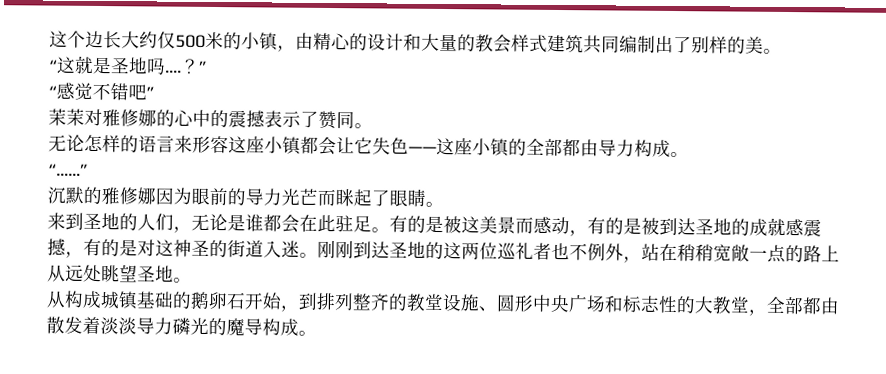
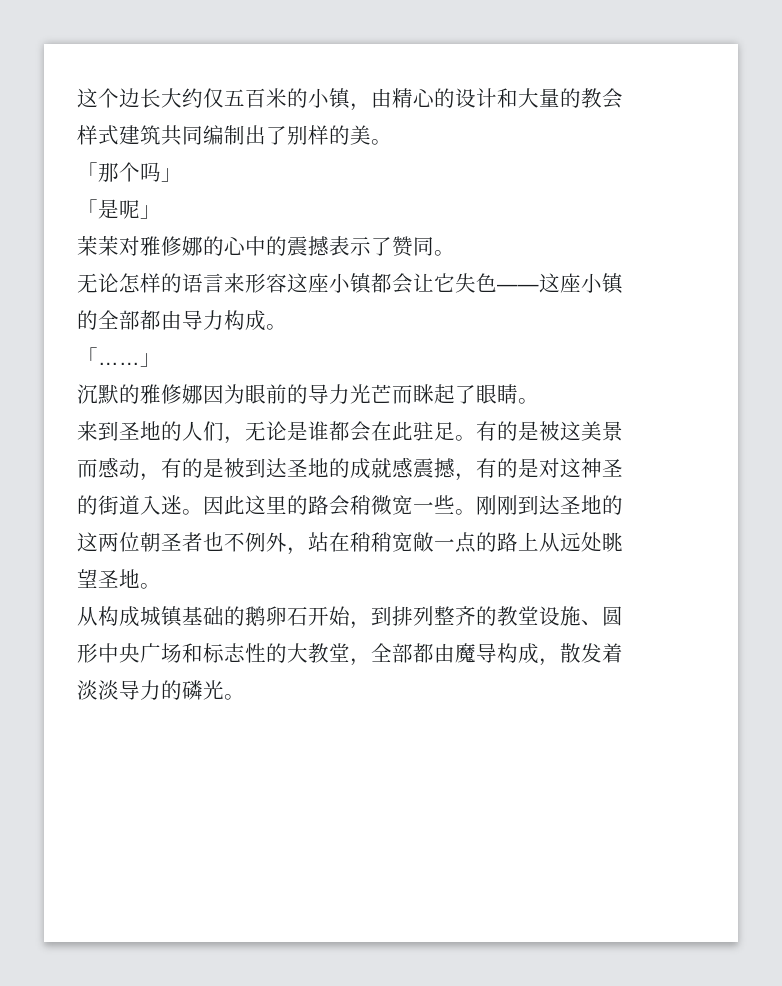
[175,34,206,48] 500 -> [224,88,266,108] 五百
[48,55,208,75] [48,82,155,101] “这就是圣地吗....？” // “感觉不错吧” -> [77,162,182,182] [77,199,161,219] 「那个吗」 // 「是呢」
[48,163,89,176] “……” -> [77,347,161,367] 「……」
(318, 255) none -> [203,495,476,516] 因此这里的路会稍微宽一些。
[497,242,534,260] 巡礼 -> [140,532,182,552] 朝圣
(840, 306) none -> [455,643,560,666] 魔导构成，
[172,317,299,337] 磷光的魔导构成 -> [161,680,224,700] 的磷光

